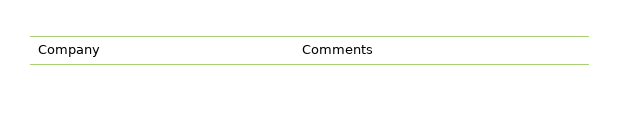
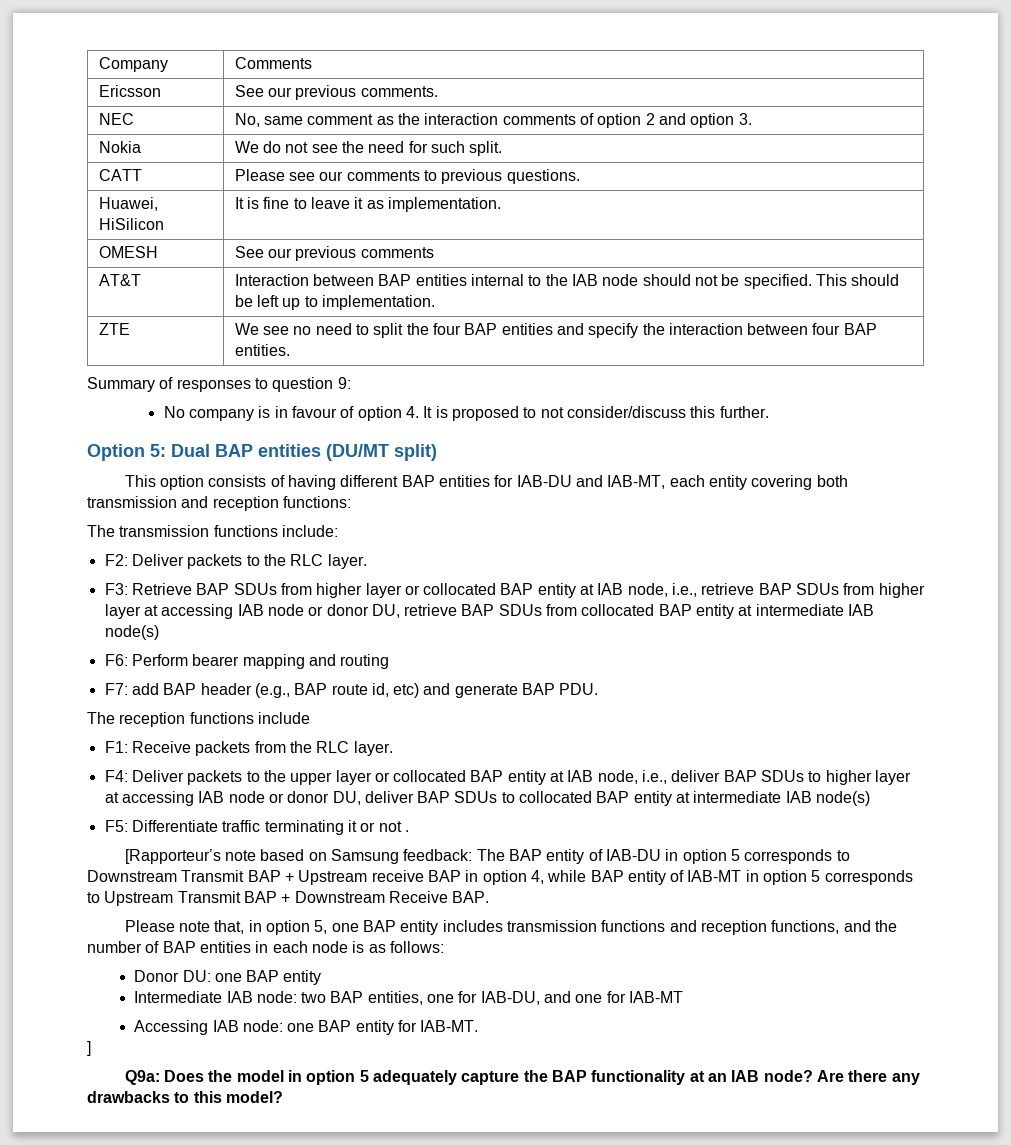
(374, 49) none -> [98,85,161,97] [234,85,438,100] [98,113,134,125] [234,113,752,128] [98,141,141,153] [234,141,503,156] [98,169,142,181] [234,169,580,184] [98,197,158,211] [98,218,164,230] [234,197,501,212] [98,246,158,258] [234,246,434,261] [98,274,141,286] [234,274,900,289] [234,295,435,310] [98,323,130,335] [234,323,877,338] [234,344,290,356] [87,377,351,392] [163,406,769,421] [87,444,437,461] [124,475,848,490] [87,496,351,511] [87,525,338,537] [104,554,367,569] [104,583,925,598] [104,604,875,619] [104,625,159,640] [104,654,390,669] [104,683,599,698] [87,712,310,727] [104,741,393,756] [104,770,912,785] [104,791,871,806] [104,820,409,835] [124,849,850,864] [87,870,913,885] [87,891,490,906] [124,920,897,935] [87,941,444,953] [134,970,322,985] [134,991,684,1005] [134,1020,479,1035] [87,1041,91,1056] [124,1070,920,1085] [87,1091,283,1103] // Ericsson | See our previous comments. // NEC | No, same comment as the interaction comments of option 2 and option 3. // Nokia | We do not see the need for such split. // CATT | Please see our comments to previous questions. // Huawei, HiSilicon | It is fine to leave it as implementation. // OMESH | See our previous comments // AT&T | Interaction between BAP entities internal to the IAB node should not be specified. This should be left up to implementation. // ZTE | We see no need to split the four BAP entities and specify the interaction between four BAP entities. // Summary of responses to question 9: // No company is in favour of option 4. It is proposed to not consider/discuss this further. // Option 5: Dual BAP entities (DU/MT split) // This option consists of having different BAP entities for IAB-DU and IAB-MT, each entity covering both transmission and reception functions: // The transmission functions include: // F2: Deliver packets to the RLC layer. // F3: Retrieve BAP SDUs from higher layer or collocated BAP entity at IAB node, i.e., retrieve BAP SDUs from higher layer at accessing IAB node or donor DU, retrieve BAP SDUs from collocated BAP entity at intermediate IAB node(s) // F6: Perform bearer mapping and routing // F7: add BAP header (e.g., BAP route id, etc) and generate BAP PDU. // The reception functions include // F1: Receive packets from the RLC layer. // F4: Deliver packets to the upper layer or collocated BAP entity at IAB node, i.e., deliver BAP SDUs to higher layer at accessing IAB node or donor DU, deliver BAP SDUs to collocated BAP entity at intermediate IAB node(s) // F5: Differentiate traffic terminating it or not . // [Rapporteur’s note based on Samsung feedback: The BAP entity of IAB-DU in option 5 corresponds to Downstream Transmit BAP + Upstream receive BAP in option 4, while BAP entity of IAB-MT in option 5 corresponds to Upstream Transmit BAP + Downstream Receive BAP. // Please note that, in option 5, one BAP entity includes transmission functions and reception functions, and the number of BAP entities in each node is as follows: // Donor DU: one BAP entity // Intermediate IAB node: two BAP entities, one for IAB-DU, and one for IAB-MT // Accessing IAB node: one BAP entity for IAB-MT. // ] // Q9a: Does the model in option 5 adequately capture the BAP functionality at an IAB node? Are there any drawbacks to this model?

